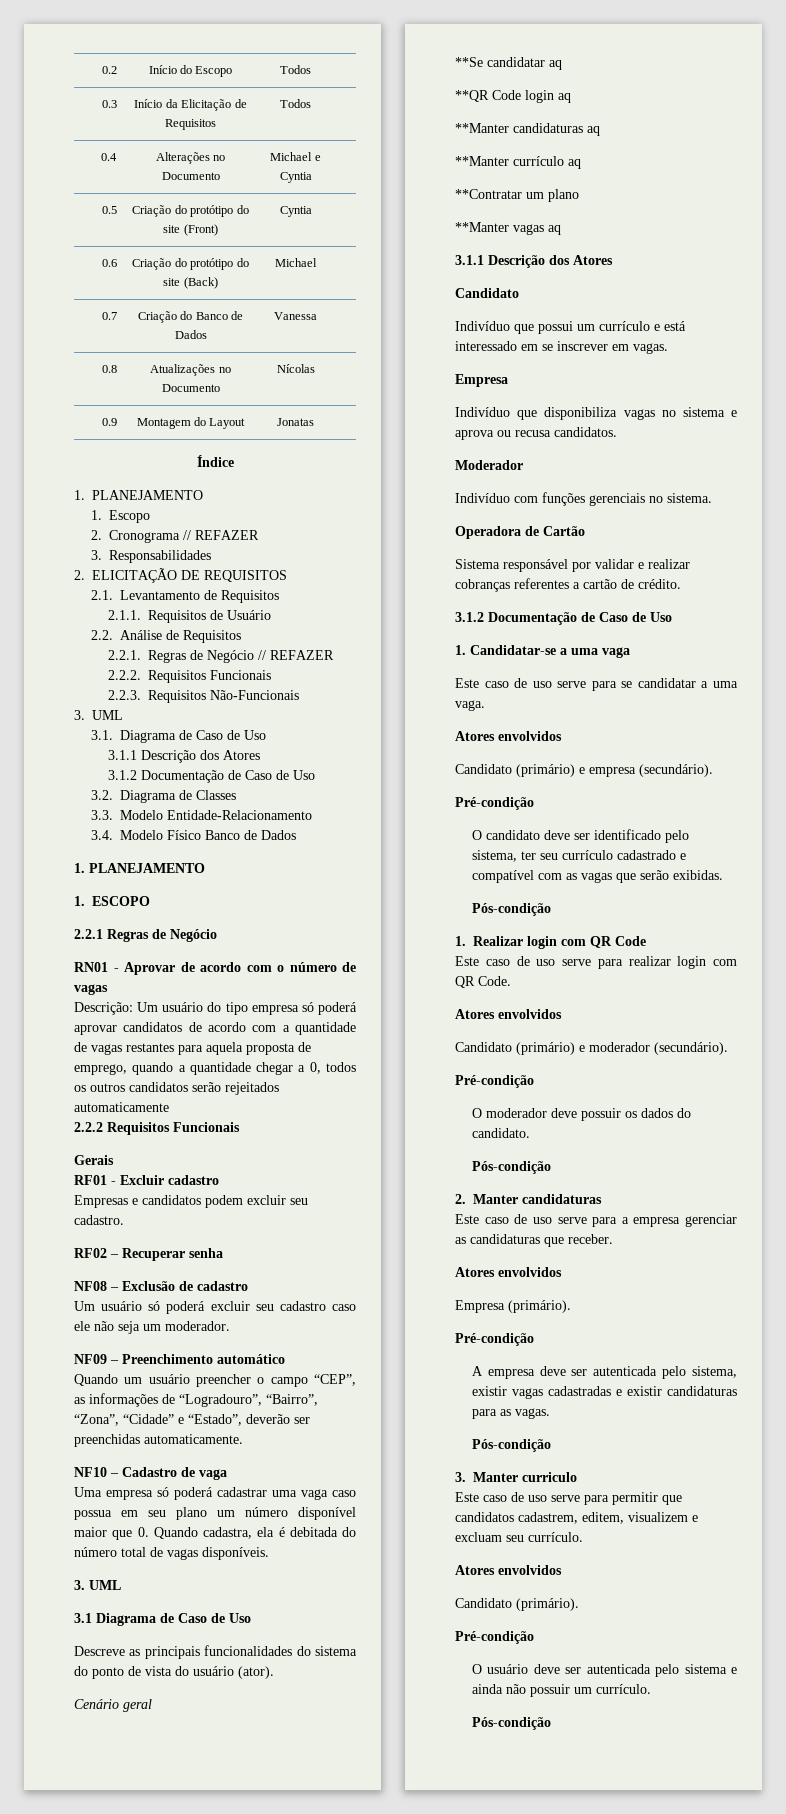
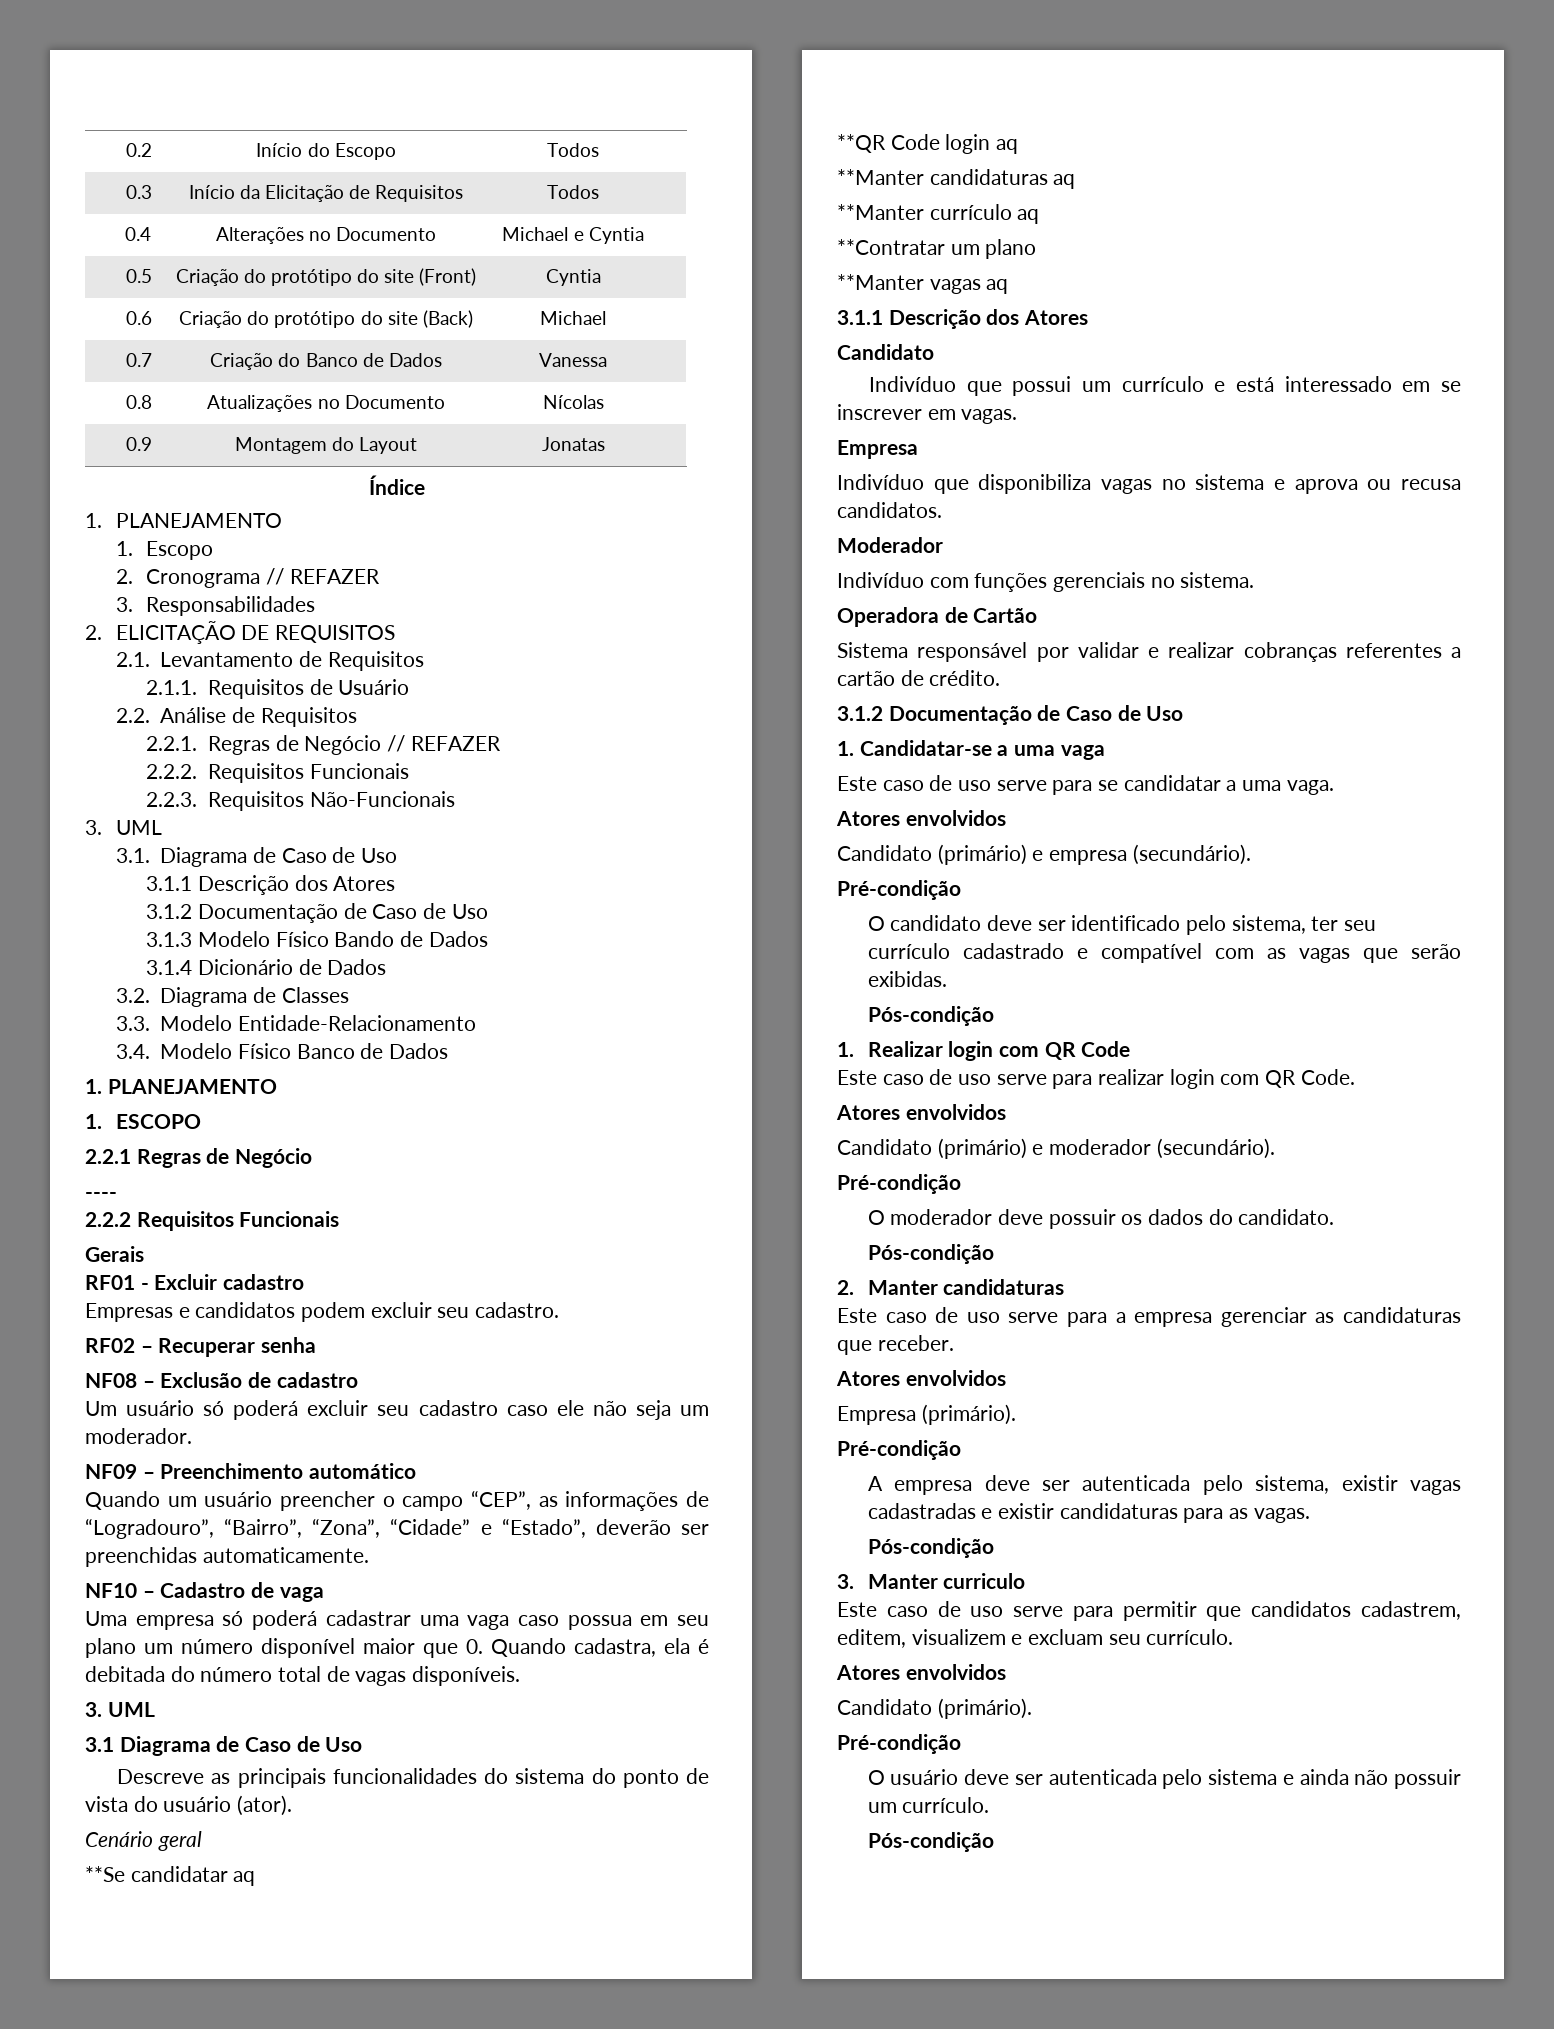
(315, 775) none -> [146,931,488,947] [146,959,387,975] // 3.1.3 Modelo Físico Bando de Dados // 3.1.4 Dicionário de Dados
[74,962,356,975] [74,984,108,995] [74,1002,357,1015] [74,1022,356,1035] [74,1042,311,1055] [74,1062,356,1075] [74,1082,279,1095] [74,1102,169,1112] RN01 - Aprovar de acordo com o número de vagas // Descrição: Um usuário do tipo empresa só poderá aprovar candidatos de acordo com a quantidade de vagas restantes para aquela proposta de emprego, quando a quantidade chegar a 0, todos os outros candidatos serão rejeitados automaticamente -> [85,1192,117,1199] ----

